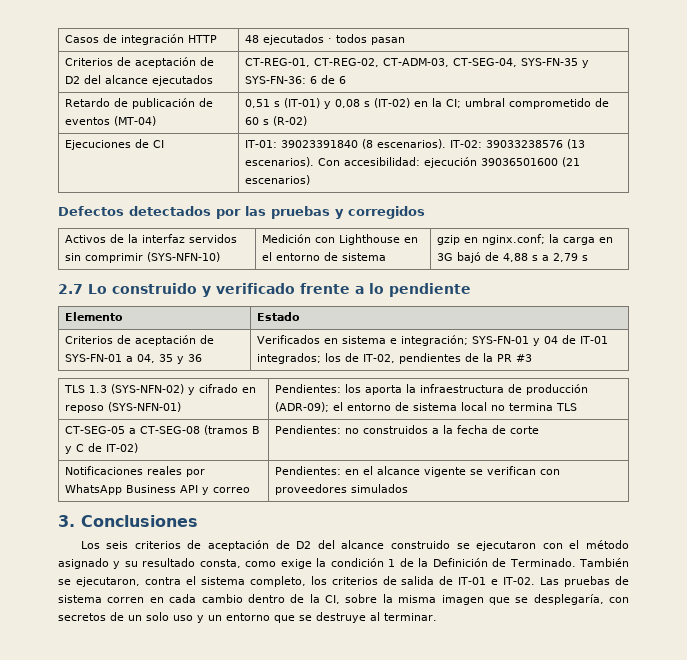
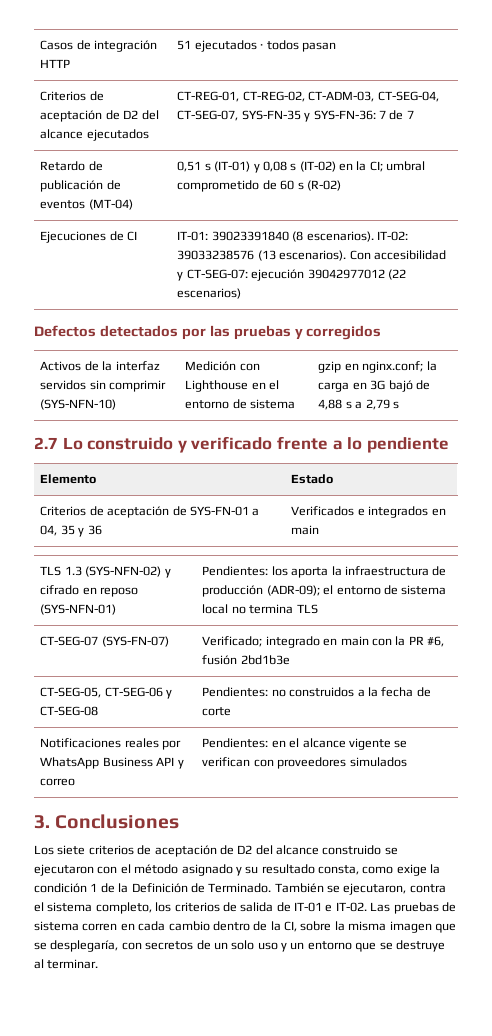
[244,35,259,43] 48 -> [177,40,192,50] 51
(517, 62) none -> [177,110,239,121] CT-SEG-07,
[309,75,346,84] 6 de 6 -> [378,110,414,120] 7 de 7
[343,157,580,168] accesibilidad: ejecución 39036501600 (21 -> [373,250,446,260] [177,269,406,281] accesibilidad y CT-SEG-07: ejecución 39042977012 (22
[323,335,608,346] [256,353,532,364] en sistema e integración; SYS-FN-01 y 04 de IT-01 integrados; los de IT-02, pendientes de la PR #3 -> [357,506,446,518] [291,525,320,535] e integrados en main
[64,425,260,435] [64,443,138,454] CT-SEG-05 a CT-SEG-08 (tramos B y C de IT-02) -> [40,636,169,647] [202,636,445,648] [202,655,290,665] [40,687,173,699] [40,706,99,716] CT-SEG-07 (SYS-FN-07) | Verificado; integrado en main con la PR #6, fusión 2bd1b3e // CT-SEG-05, CT-SEG-06 y CT-SEG-08
[106,541,129,549] seis -> [57,845,86,855] siete

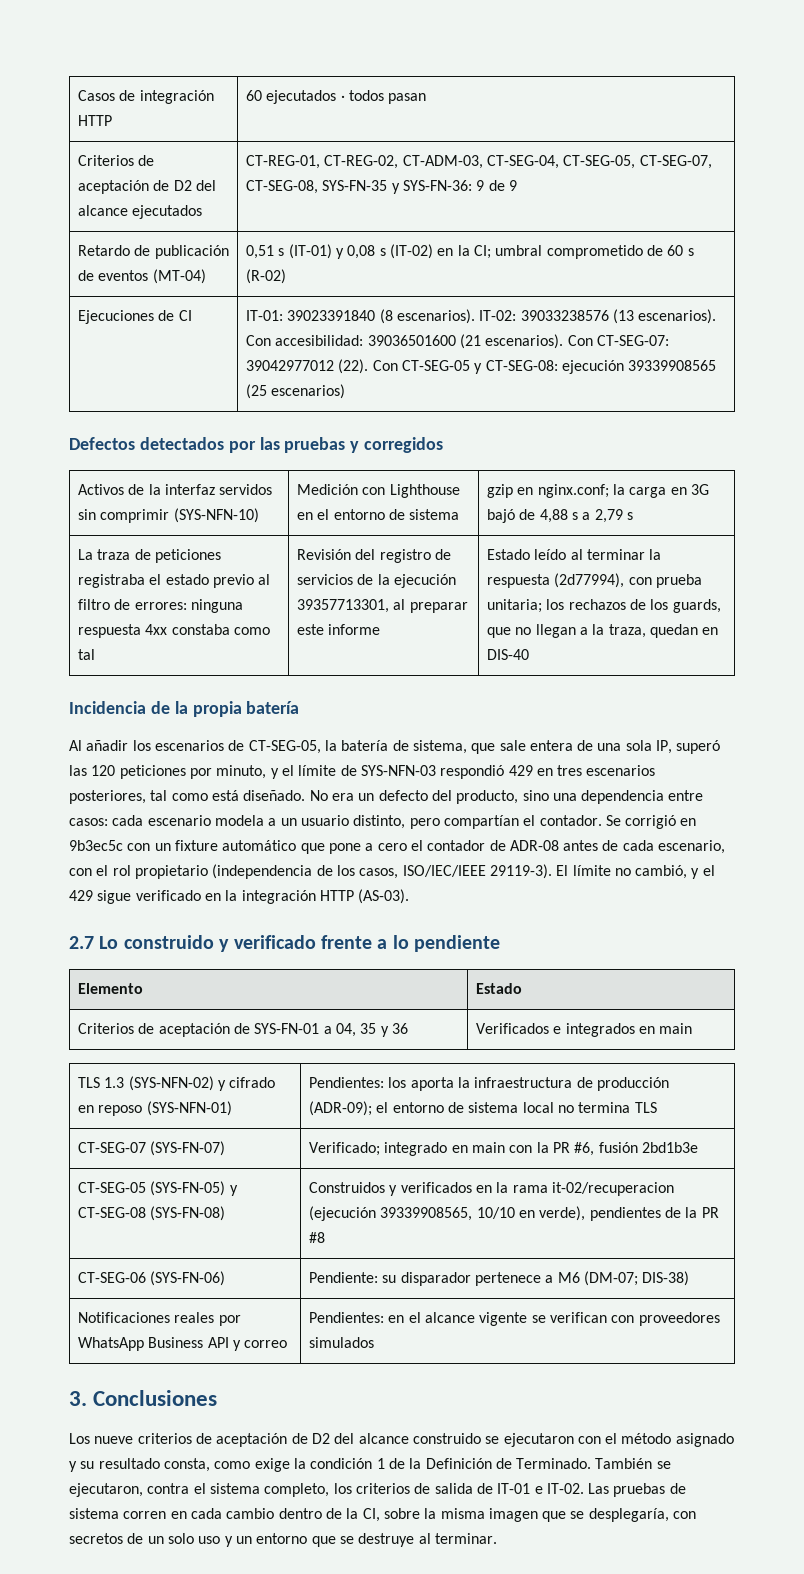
[177,40,192,50] 51 -> [246,90,263,101] 60
[177,110,414,122] CT-SEG-07, SYS-FN-35 y SYS-FN-36: 7 de 7 -> [563,155,712,169] [246,180,517,194] CT-SEG-05, CT-SEG-07, CT-SEG-08, SYS-FN-35 y SYS-FN-36: 9 de 9
[373,250,446,260] [177,269,406,281] accesibilidad y CT-SEG-07: ejecución 39042977012 (22 -> [275,334,669,349] [246,359,717,374] [246,384,268,399] accesibilidad: 39036501600 (21 escenarios). Con CT-SEG-07: 39042977012 (22). Con CT-SEG-05 y CT-SEG-08: ejecución 39339908565 (25
(399, 405) none -> [78,549,221,563] [78,574,271,588] [78,599,243,613] [78,624,270,638] [78,649,96,660] [297,549,451,563] [297,574,456,588] [297,599,468,613] [297,624,381,635] [487,549,662,560] [487,573,702,588] [487,599,721,613] [487,624,719,638] [487,649,530,660] [69,701,300,717] [69,740,721,754] [69,765,656,779] [69,790,704,804] [69,815,697,829] [69,840,726,854] [69,864,715,879] [69,889,410,904] // La traza de peticiones registraba el estado previo al filtro de errores: ninguna respuesta 4xx constaba como tal | Revisión del registro de servicios de la ejecución 39357713301, al preparar este informe | Estado leído al terminar la respuesta (2d77994), con prueba unitaria; los rechazos de los guards, que no llegan a la traza, quedan en DIS-40 // Incidencia de la propia batería // Al añadir los escenarios de CT-SEG-05, la batería de sistema, que sale entera de una sola IP, superó las 120 peticiones por minuto, y el límite de SYS-NFN-03 respondió 429 en tres escenarios posteriores, tal como está diseñado. No era un defecto del producto, sino una dependencia entre casos: cada escenario modela a un usuario distinto, pero compartían el contador. Se corrigió en 9b3ec5c con un fixture automático que pone a cero el contador de ADR-08 antes de cada escenario, con el rol propietario (independencia de los casos, ISO/IEC/IEEE 29119-3). El límite no cambió, y el 429 sigue verificado en la integración HTTP (AS-03).
[40,687,163,698] CT-SEG-05, CT-SEG-06 -> [78,1181,226,1196] CT-SEG-05 (SYS-FN-05)
[202,687,431,697] [202,707,232,716] | Pendientes: no construidos a la fecha de corte -> [150,1206,226,1221] [309,1182,674,1196] [309,1206,719,1221] [309,1232,326,1243] [78,1271,226,1286] [309,1271,690,1286] (SYS-FN-08) | Construidos y verificados en la rama it-02/recuperacion (ejecución 39339908565, 10/10 en verde), pendientes de la PR #8 // CT-SEG-06 (SYS-FN-06) | Pendiente: su disparador pertenece a M6 (DM-07; DIS-38)
[57,845,86,855] siete -> [94,1436,134,1444] nueve

